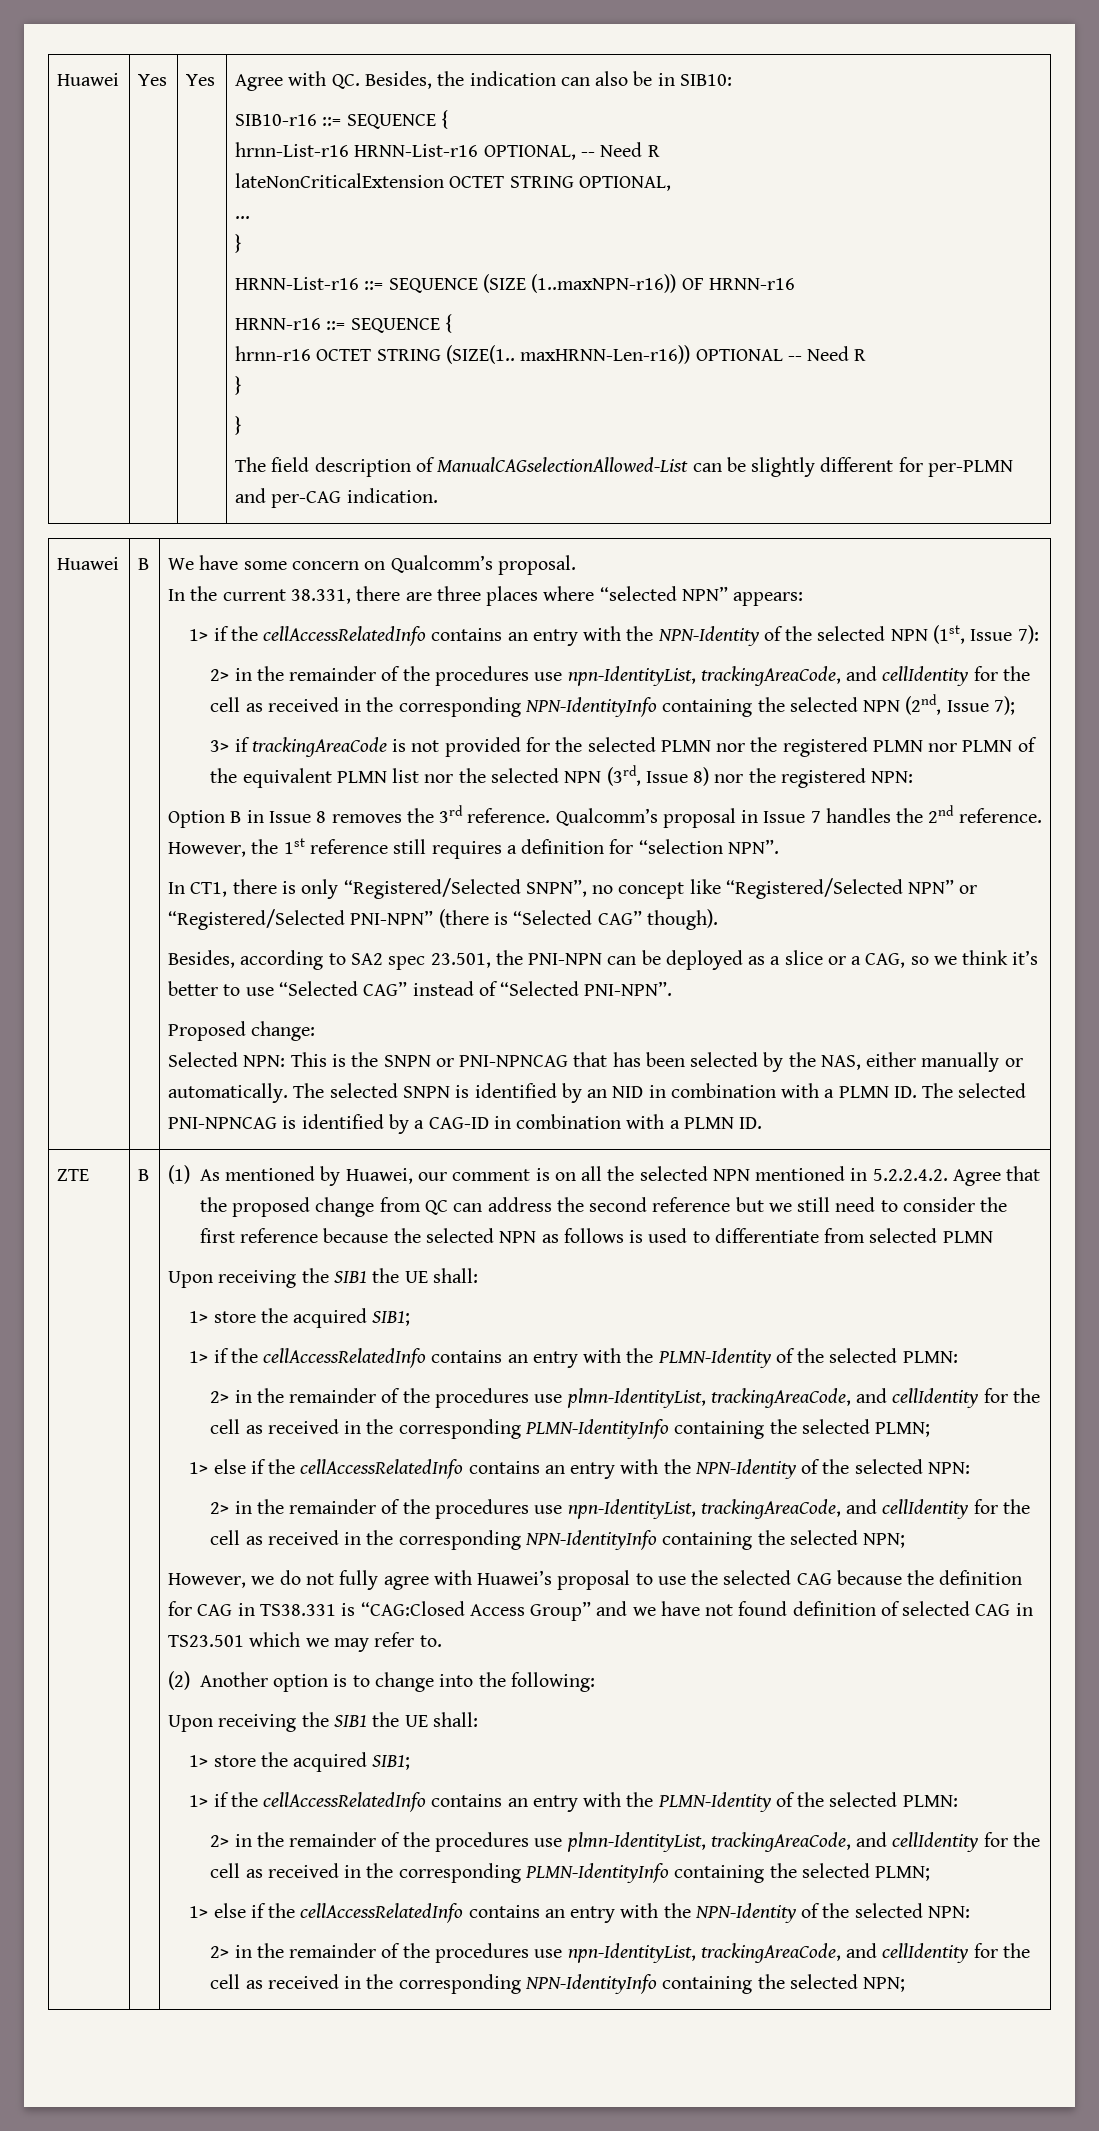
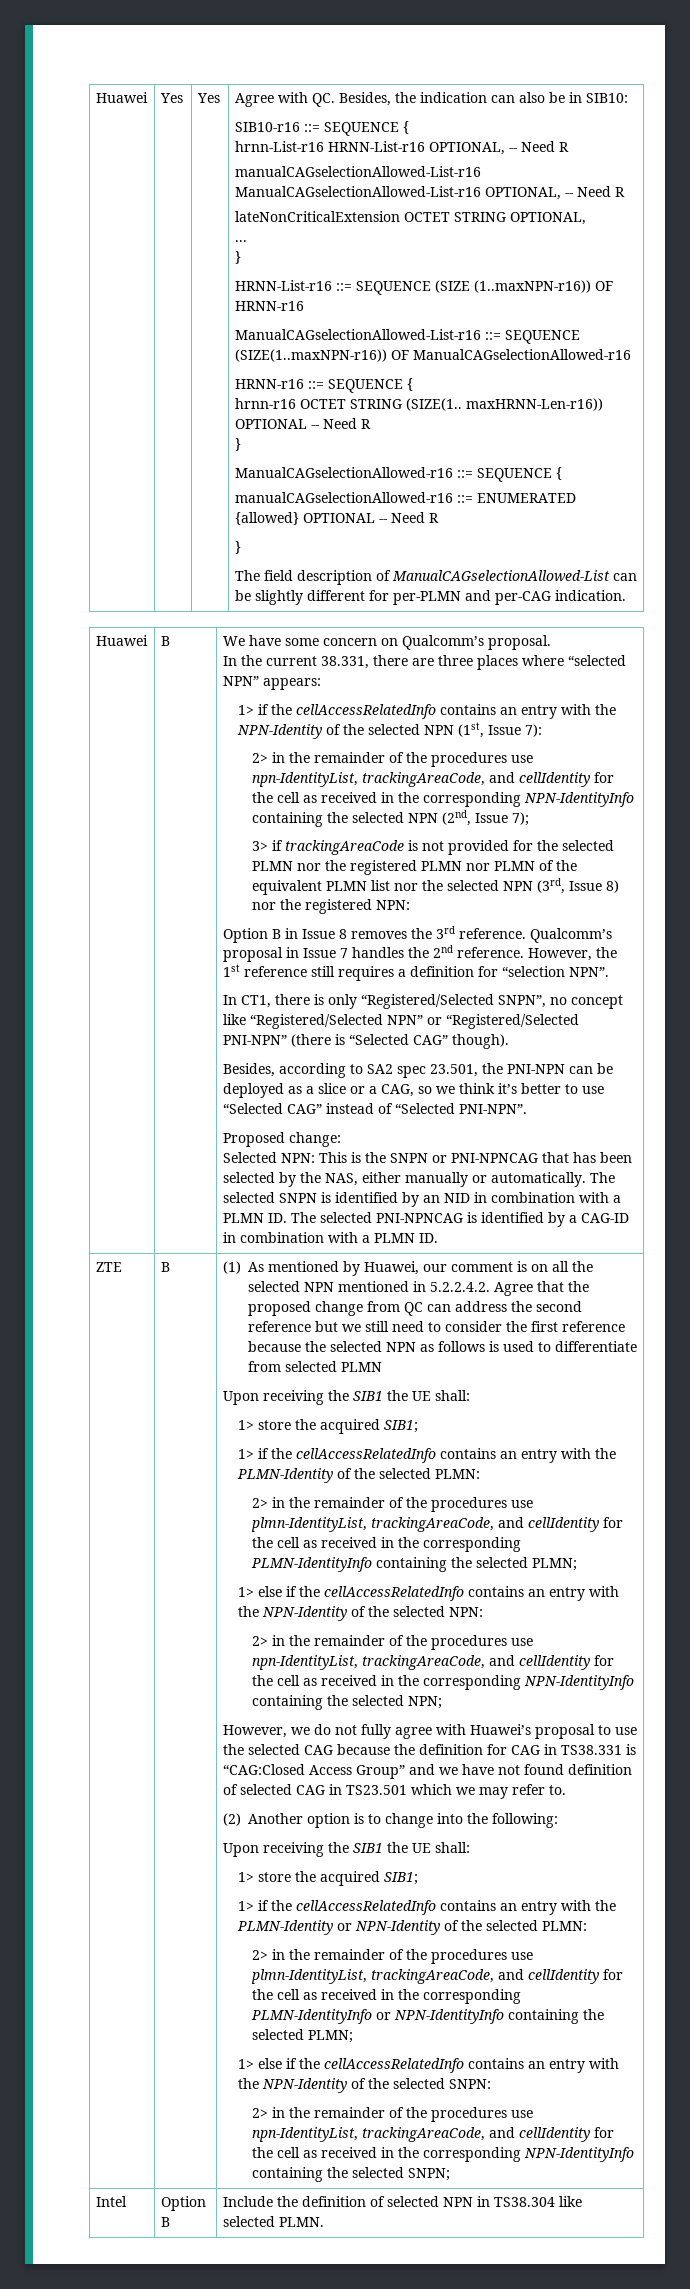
(660, 151) none -> [234,166,481,177] [234,186,625,200] // manualCAGselectionAllowed-List-r16 ManualCAGselectionAllowed-List-r16 OPTIONAL, -- Need R
(795, 284) none -> [234,329,580,344] [234,349,631,362] // ManualCAGselectionAllowed-List-r16 ::= SEQUENCE (SIZE(1..maxNPN-r16)) OF ManualCAGselectionAllowed-r16
(243, 385) none -> [234,467,562,482] [234,492,576,503] [234,512,439,525] // ManualCAGselectionAllowed-r16 ::= SEQUENCE { // manualCAGselectionAllowed-r16 ::= ENUMERATED {allowed} OPTIONAL -- Need R
(771, 1802) none -> [336,1920,440,1935] or NPN-Identity
(670, 1873) none -> [376,2009,505,2024] or NPN-IdentityInfo
[928,1906,971,1918] NPN: -> [448,2079,491,2089] SNPN:
[863,1977,906,1992] NPN; -> [408,2168,451,2181] [95,2196,127,2207] [160,2196,206,2211] [160,2217,170,2227] [222,2196,582,2207] [222,2216,324,2227] SNPN; // Intel | Option B | Include the definition of selected NPN in TS38.304 like selected PLMN.

